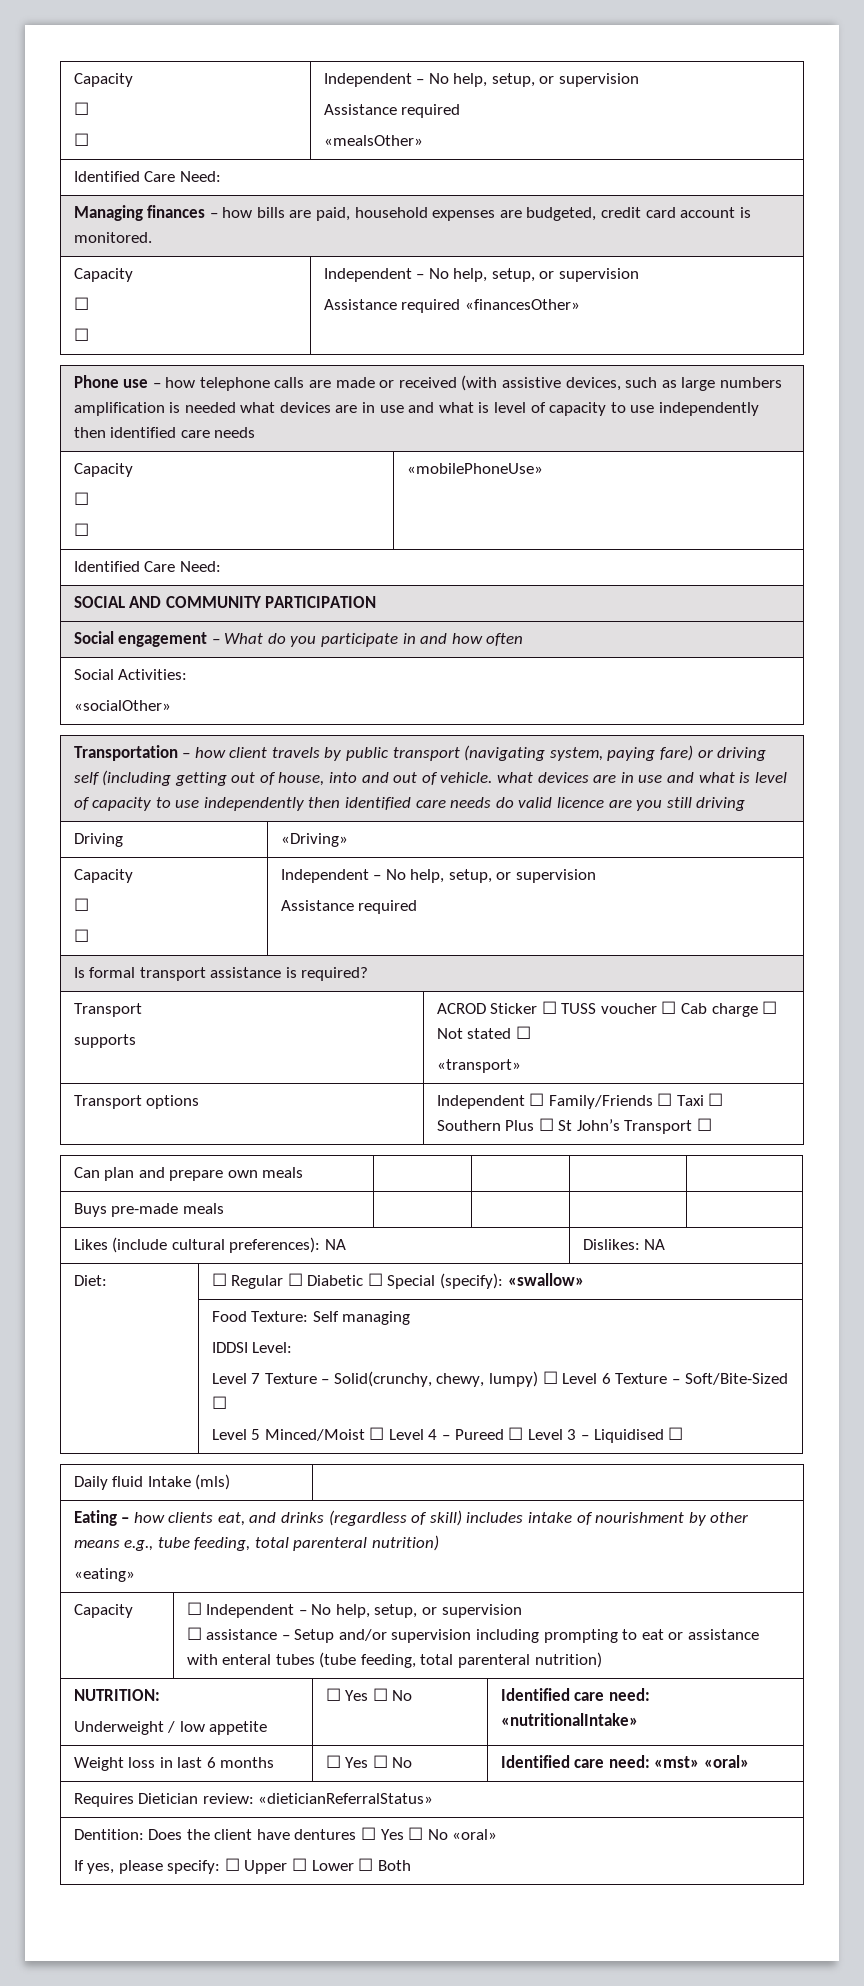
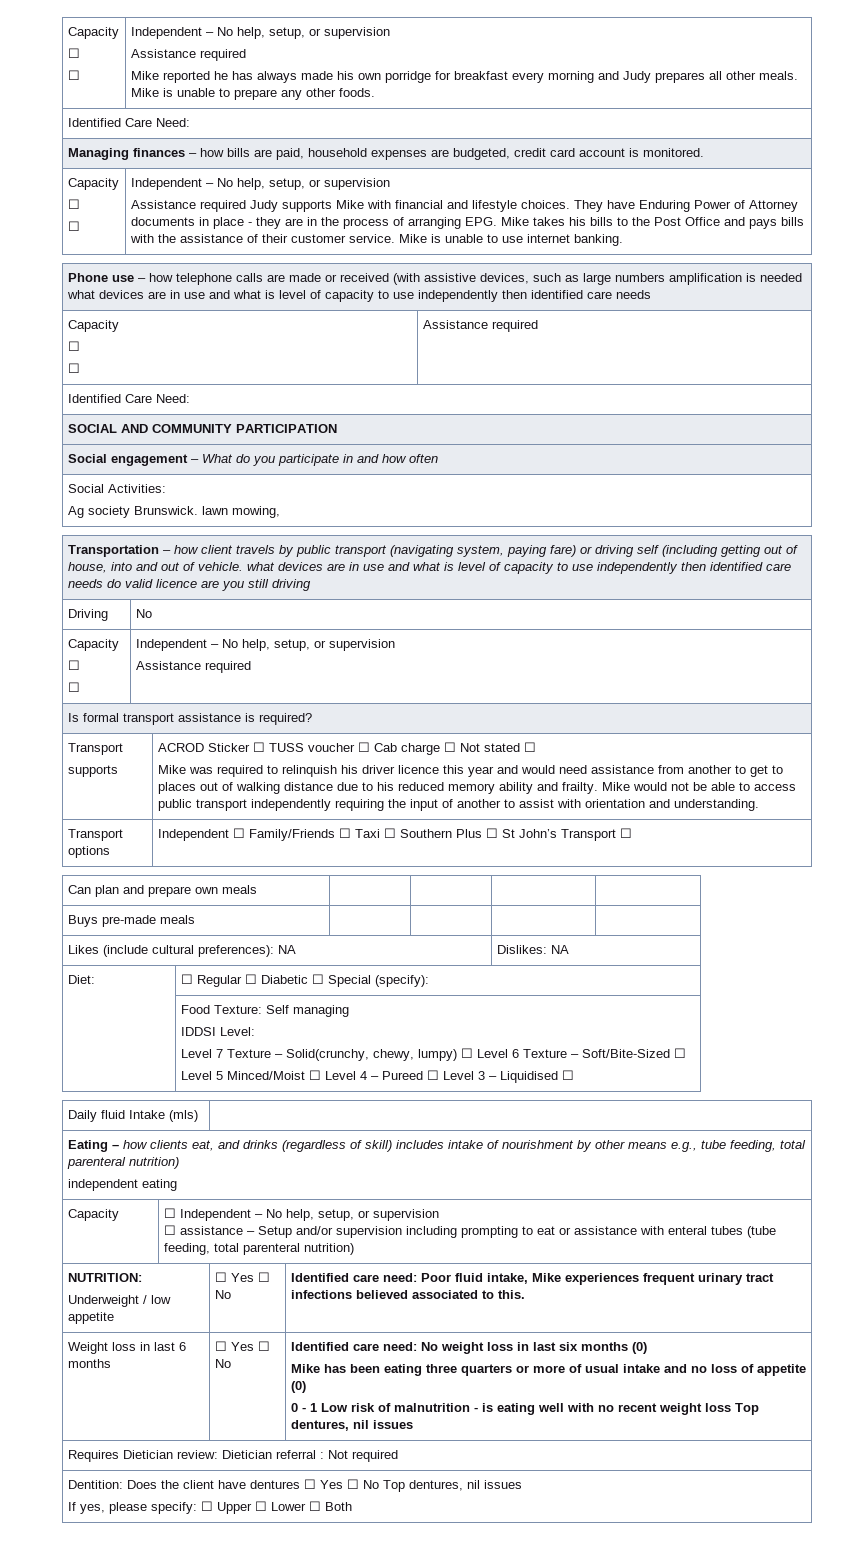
[323,135,423,146] «mealsOther» -> [130,71,798,83] [130,88,375,100] Mike reported he has always made his own porridge for breakfast every morning and Judy prepares all other meals. Mike is unable to prepare any other foods.
[464,299,580,310] «financesOther» -> [249,200,798,212] [130,217,804,229] [129,234,623,246] Judy supports Mike with financial and lifestyle choices. They have Enduring Power of Attorney documents in place - they are in the process of arranging EPG. Mike takes his bills to the Post Office and pays bills with the assistance of their customer service. Mike is unable to use internet banking.
[406,463,543,474] «mobilePhoneUse» -> [422,320,538,332] Assistance required
[73,700,171,711] «socialOther» -> [67,506,280,518] Ag society Brunswick. lawn mowing,
[280,833,348,847] «Driving» -> [135,609,152,618] No
[436,1059,521,1073] «transport» -> [157,765,783,777] [157,782,796,794] [157,799,759,811] Mike was required to relinquish his driver licence this year and would need assistance from another to get to places out of walking distance due to his reduced memory ability and frailty. Mike would not be able to access public transport independently requiring the input of another to assist with orientation and understanding.
[507,1273,584,1286] «swallow» -> (429, 981) none
[73,1568,135,1582] «eating» -> [67,1179,177,1191] independent eating
[500,1713,638,1726] «nutritionalIntake» -> [420,1273,774,1285] [290,1290,525,1299] Poor fluid intake, Mike experiences frequent urinary tract infections believed associated to this.
[654,1755,749,1768] [73,1793,434,1807] «mst» «oral» // Requires Dietician review: «dieticianReferralStatus» -> [420,1342,647,1354] [290,1364,806,1376] [290,1381,306,1393] [290,1403,759,1415] [290,1420,413,1431] [67,1450,398,1462] No weight loss in last six months (0) // Mike has been eating three quarters or more of usual intake and no loss of appetite (0) // 0 - 1 Low risk of malnutrition - is eating well with no recent weight loss Top dentures, nil issues // Requires Dietician review: Dietician referral : Not required
[452,1829,498,1840] «oral» -> [382,1480,522,1492] Top dentures, nil issues

